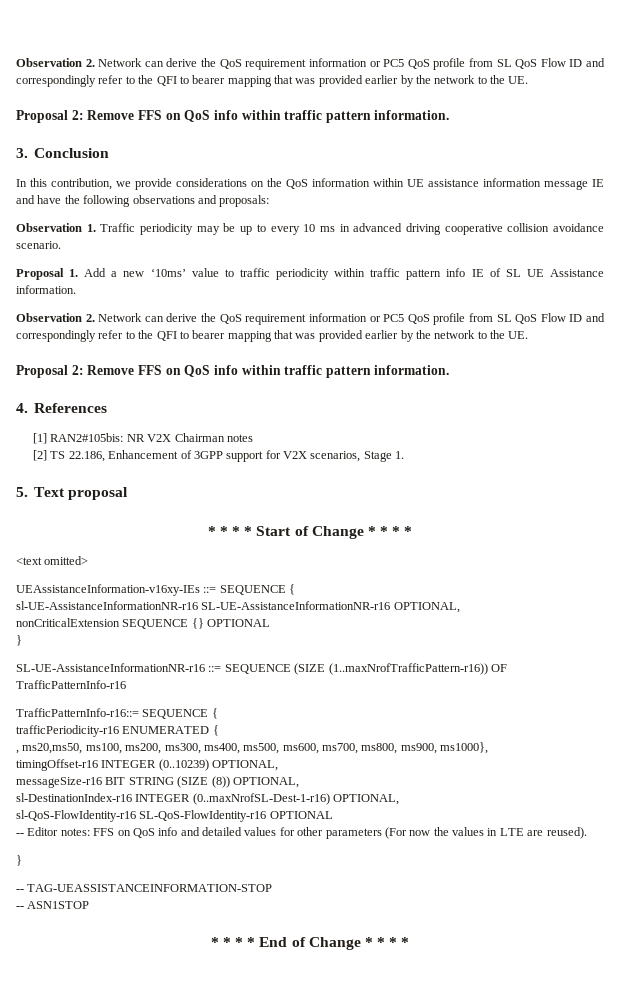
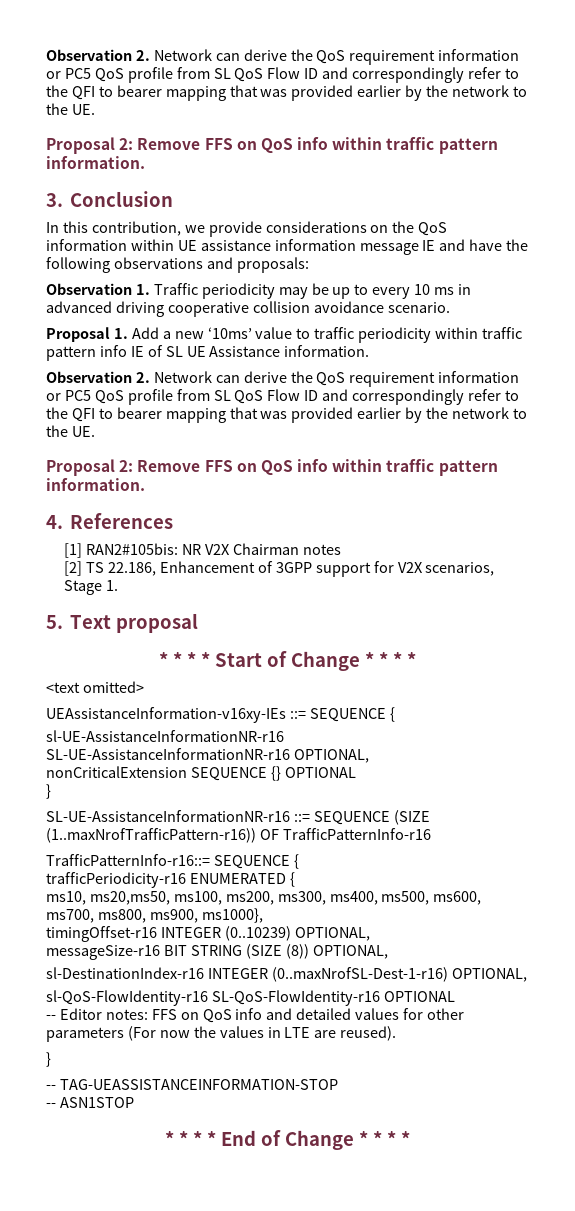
[16,750,19,754] , -> [46,891,86,905] ms10,

